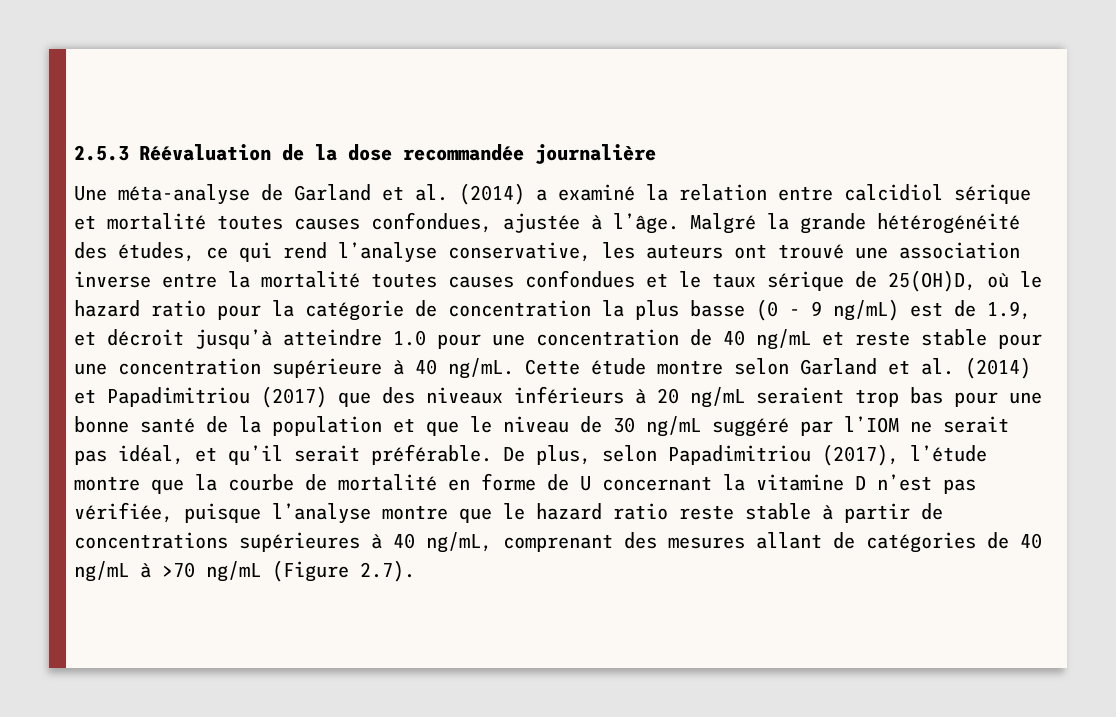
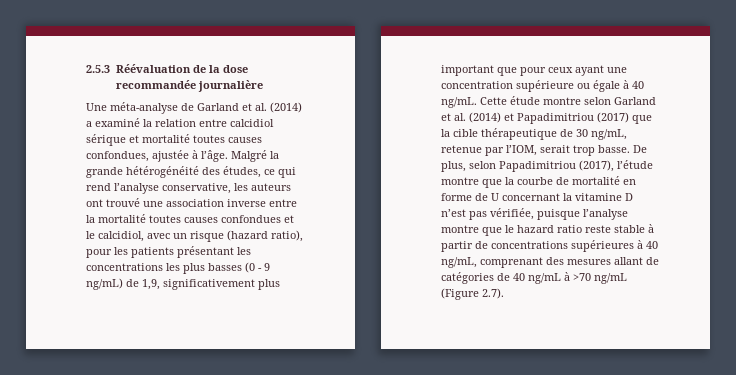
[712,270,1042,292] [74,299,1031,321] [74,329,1042,350] taux sérique de 25(OH)D, où le hazard ratio pour la catégorie de concentration la plus basse (0 - 9 ng/mL) est de 1.9, et décroit jusqu’à atteindre 1.0 pour une concentration de 40 ng/mL et reste stable pour -> [98,230,303,242] [86,246,251,258] [86,262,270,274] [86,278,280,290] [441,65,604,76] calcidiol, avec un risque (hazard ratio), pour les patients présentant les concentrations les plus basses (0 - 9 ng/mL) de 1,9, significativement plus important que pour ceux ayant
(382, 368) none -> [577,80,620,92] ou égale
[382,386,1042,408] [74,416,1009,437] [74,444,492,465] des niveaux inférieurs à 20 ng/mL seraient trop bas pour une bonne santé de la population et que le niveau de 30 ng/mL suggéré par l’IOM ne serait pas idéal, et qu’il serait préférable. -> [441,128,627,140] [441,145,630,156] la cible thérapeutique de 30 ng/mL, retenue par l’IOM, serait trop basse.

